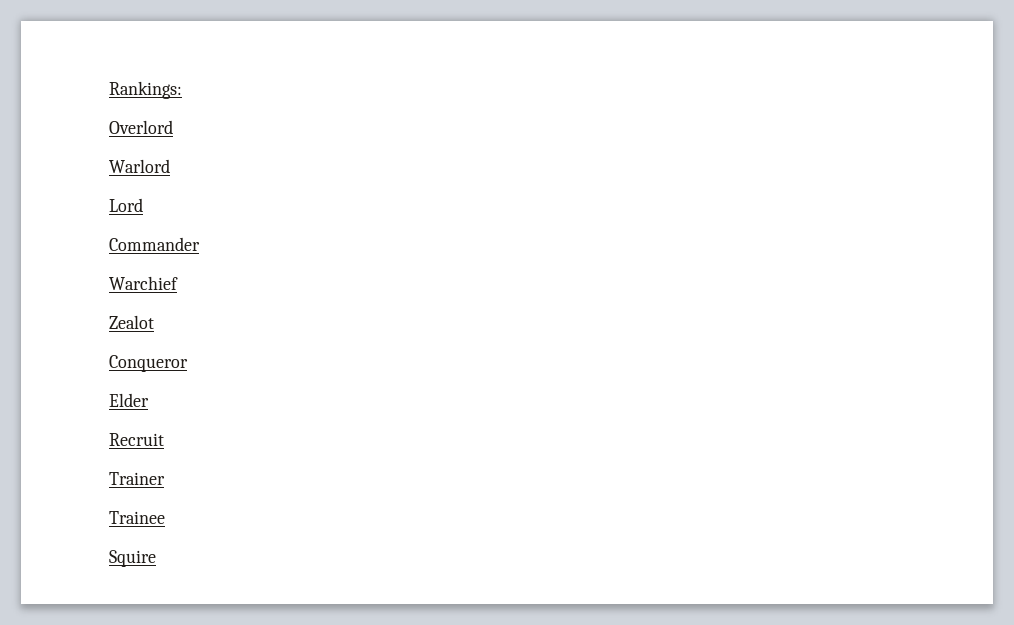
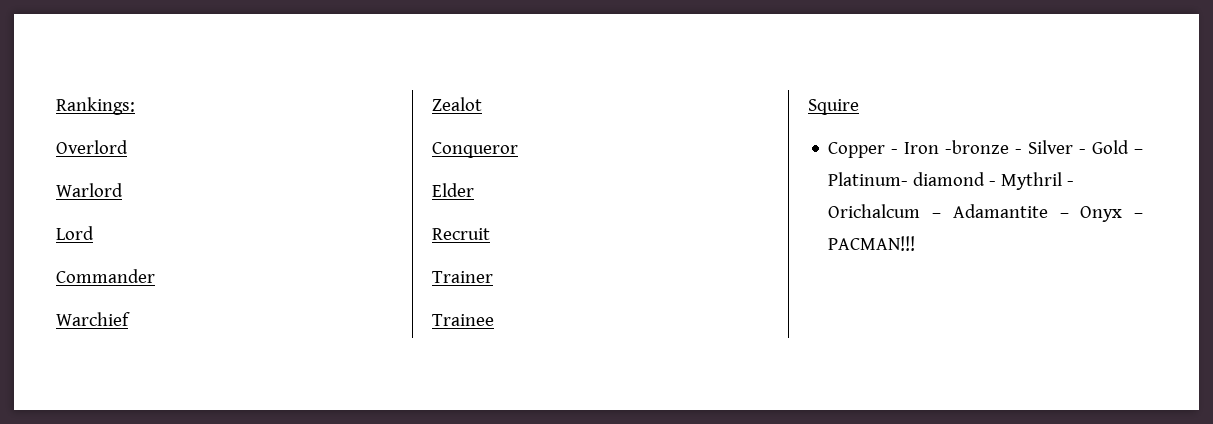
(156, 558) none -> [828,140,1143,158] [828,172,1075,190] [828,204,1143,222] [828,236,916,251] // Copper - Iron -bronze - Silver - Gold – Platinum- diamond - Mythril - Orichalcum – Adamantite – Onyx – PACMAN!!!

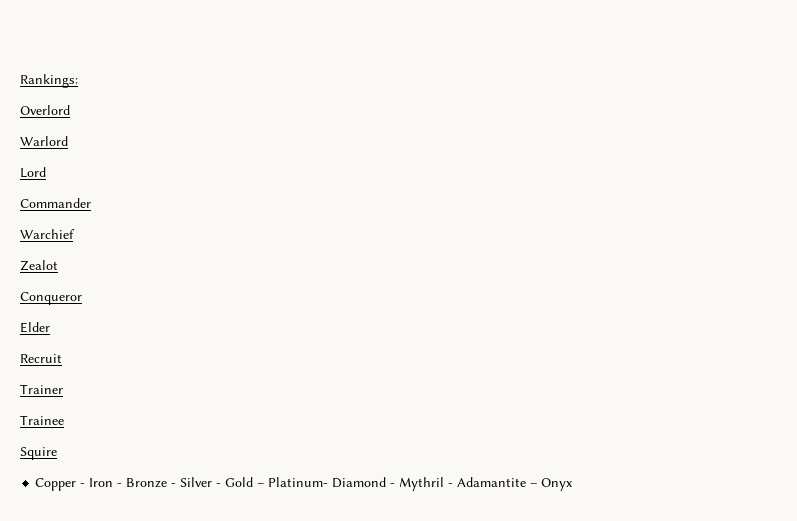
[945,140,1010,154] -bronze -> [117,478,168,488] - Bronze
[913,172,986,186] diamond -> [332,477,387,488] Diamond
[828,204,942,218] Orichalcum – -> (454, 485) none
[1134,213,1143,218] [828,236,916,251] – PACMAN!!! -> (574, 484) none

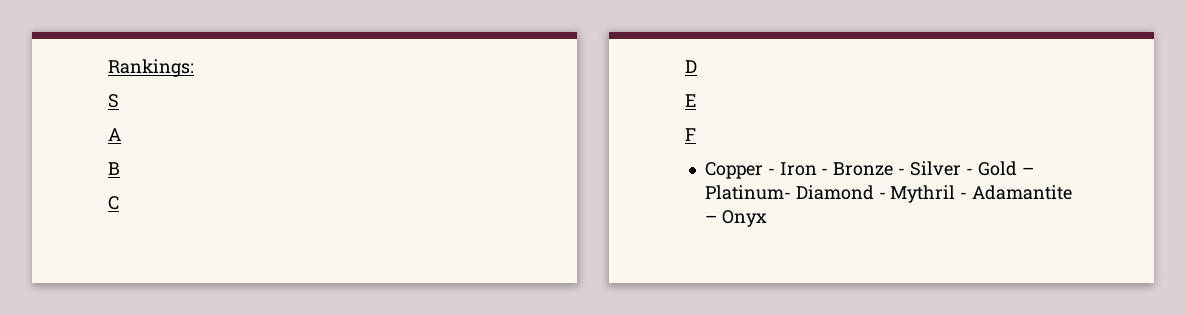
[20,105,70,115] [20,136,68,146] [20,167,46,178] [20,198,91,208] [20,229,75,239] [20,260,58,271] [20,292,82,305] [20,322,50,333] [20,354,62,363] [20,384,63,394] [20,415,64,425] [20,447,57,460] Overlord // Warlord // Lord // Commander // Warchief // Zealot // Conqueror // Elder // Recruit // Trainer // Trainee // Squire -> [108,94,119,108] [108,128,121,141] [108,162,120,175] [108,196,119,210] [685,60,697,73] [685,94,696,107] [685,128,696,141] S // A // B // C // D // E // F

